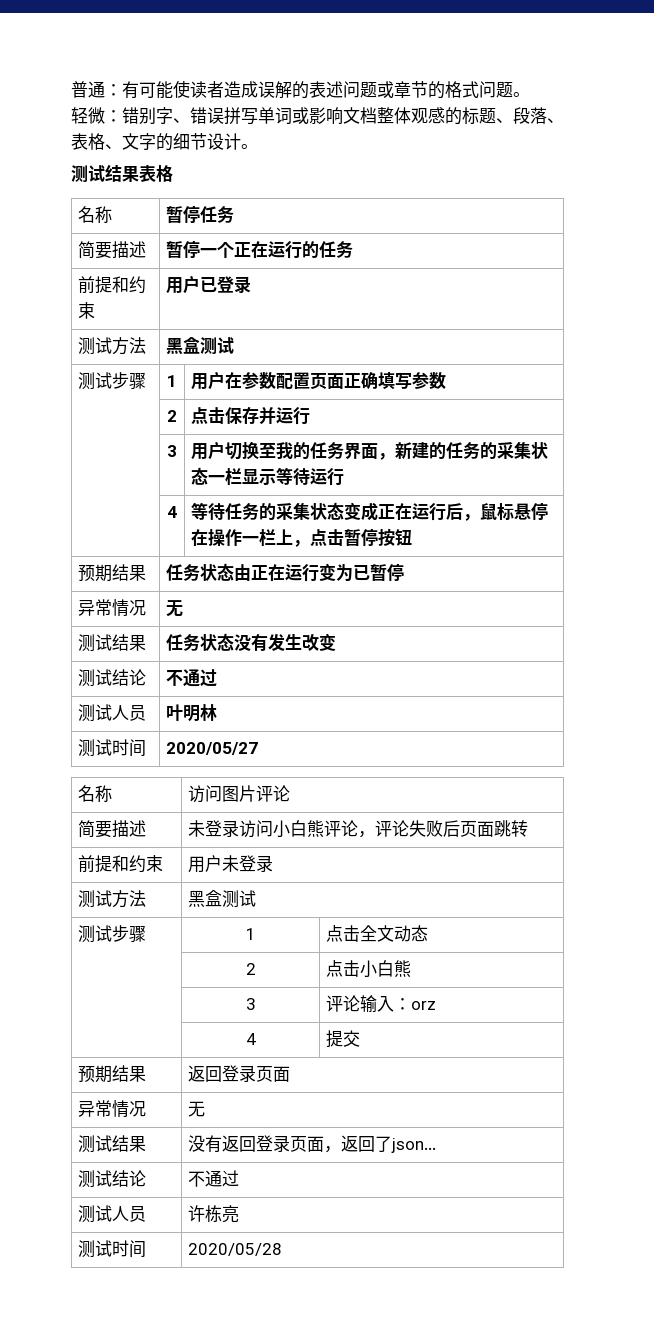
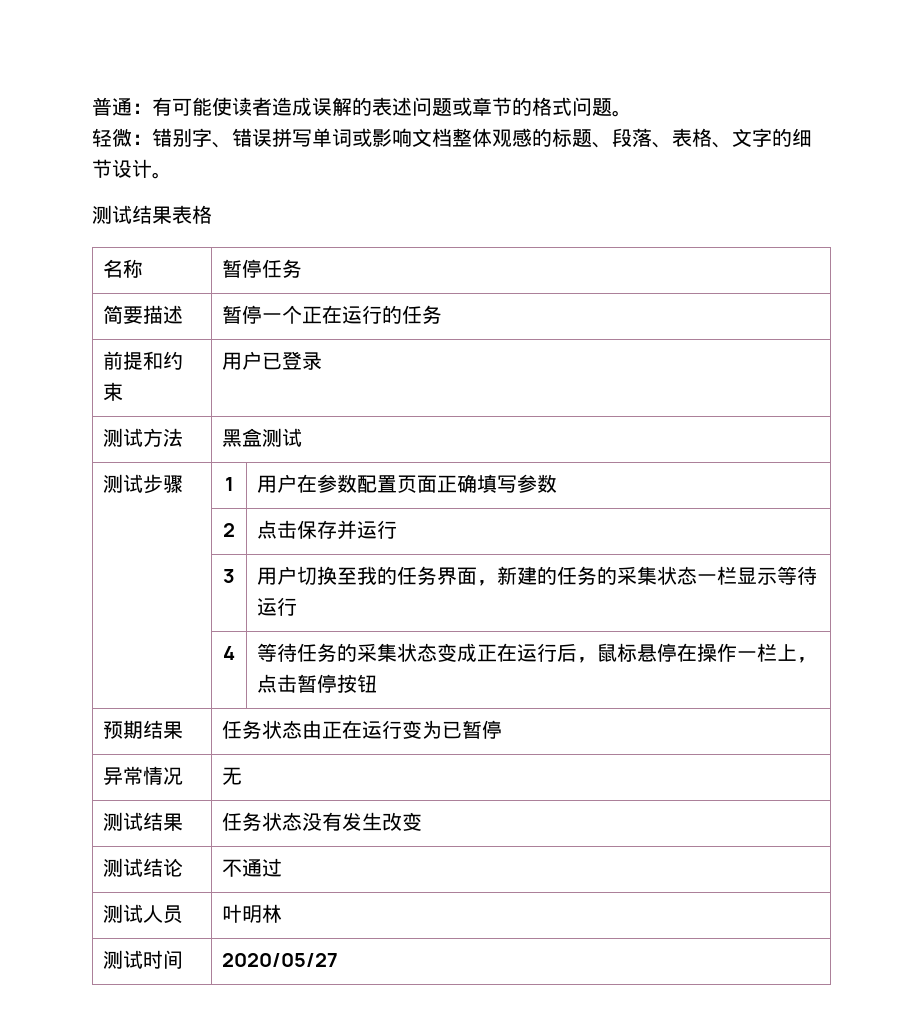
[78,785,113,802] [188,785,291,803] [78,820,147,838] [188,820,529,838] [78,855,164,873] [188,855,274,873] [78,890,147,908] [188,890,257,908] [78,925,147,943] [245,928,256,940] [326,925,429,942] [245,963,256,975] [326,960,412,978] [245,998,256,1010] [326,995,437,1013] [245,1033,256,1045] [326,1030,361,1048] [78,1065,147,1083] [188,1065,291,1082] [78,1100,147,1118] [188,1101,206,1117] [78,1135,147,1153] [188,1135,437,1153] [78,1170,147,1188] [188,1170,240,1187] [78,1205,147,1223] [188,1205,240,1223] [78,1240,147,1258] [188,1243,283,1256] // 名称 | 访问图片评论 // 简要描述 | 未登录访问小白熊评论，评论失败后页面跳转 // 前提和约束 | 用户未登录 // 测试方法 | 黑盒测试 // 测试步骤 | 1 | 点击全文动态 // | 2 | 点击小白熊 // | 3 | 评论输入：orz // | 4 | 提交 // 预期结果 | 返回登录页面 // 异常情况 | 无 // 测试结果 | 没有返回登录页面，返回了json... // 测试结论 | 不通过 // 测试人员 | 许栋亮 // 测试时间 | 2020/05/28 -> (338, 960) none

